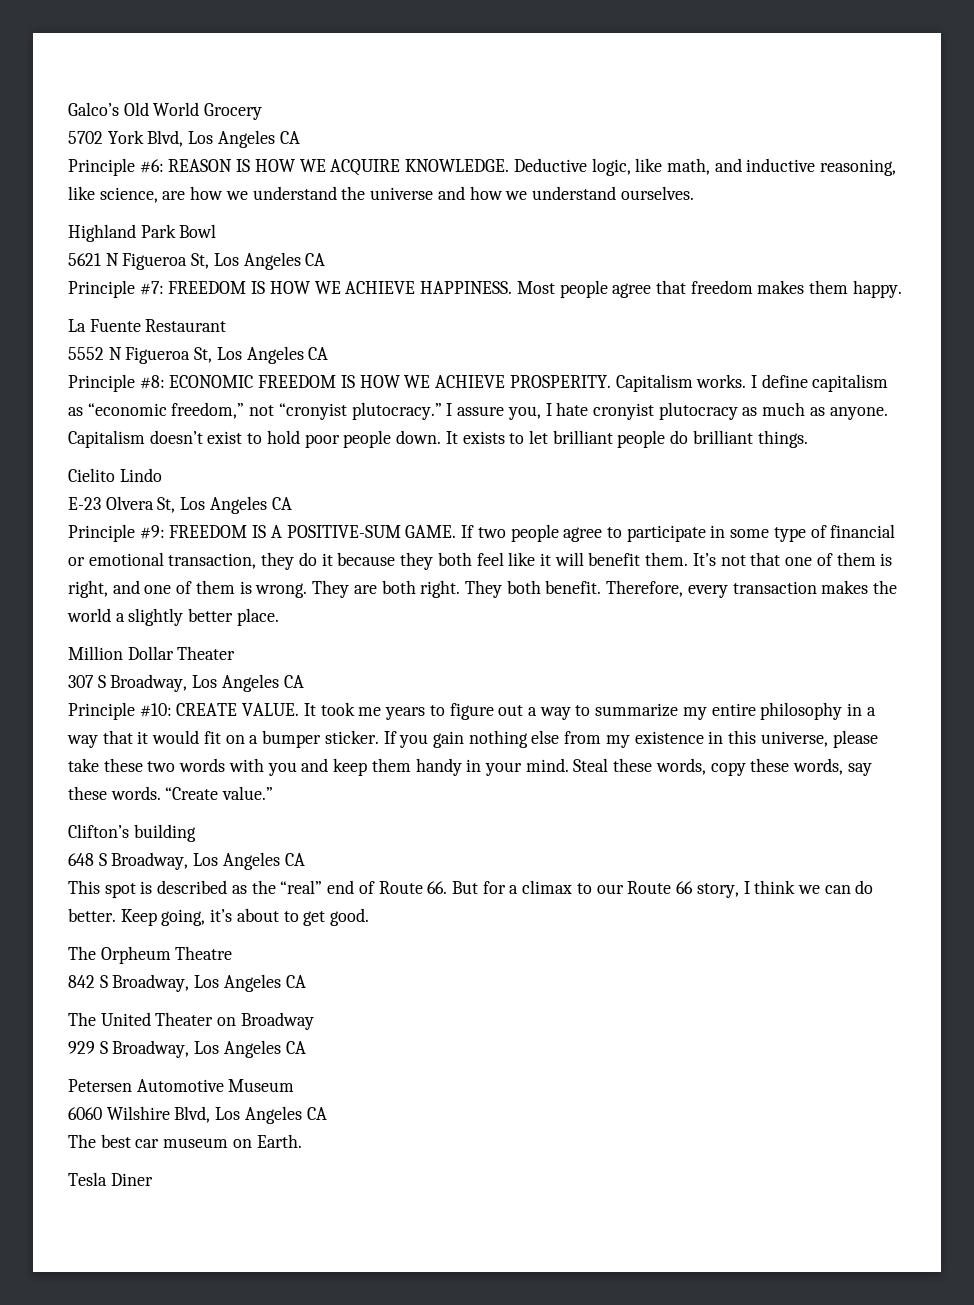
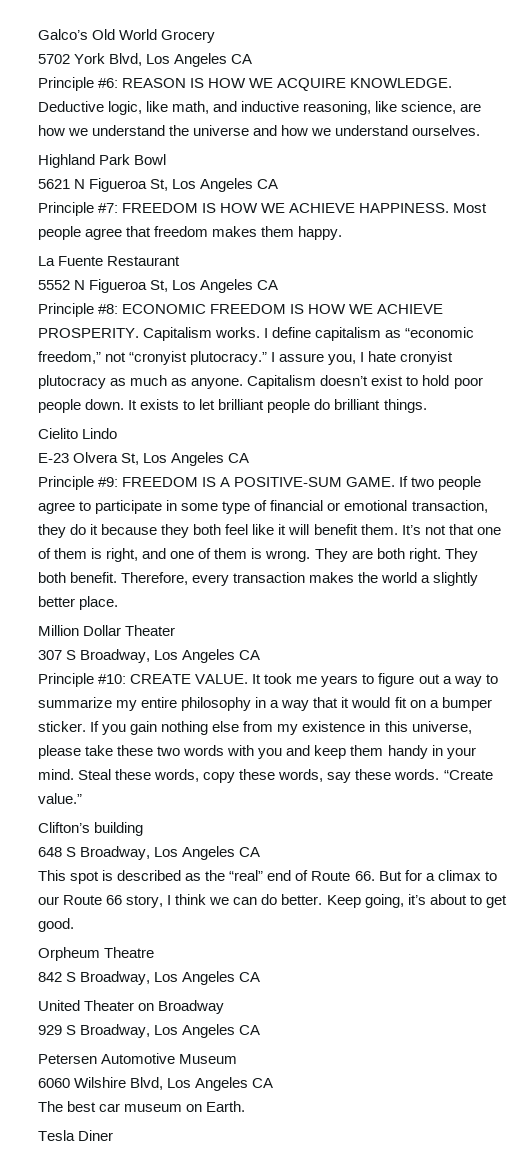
[68,946,96,960] The -> (74, 925) none
[68,1012,96,1026] The -> (261, 977) none

